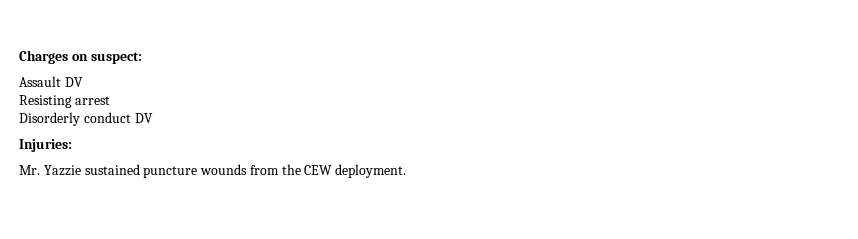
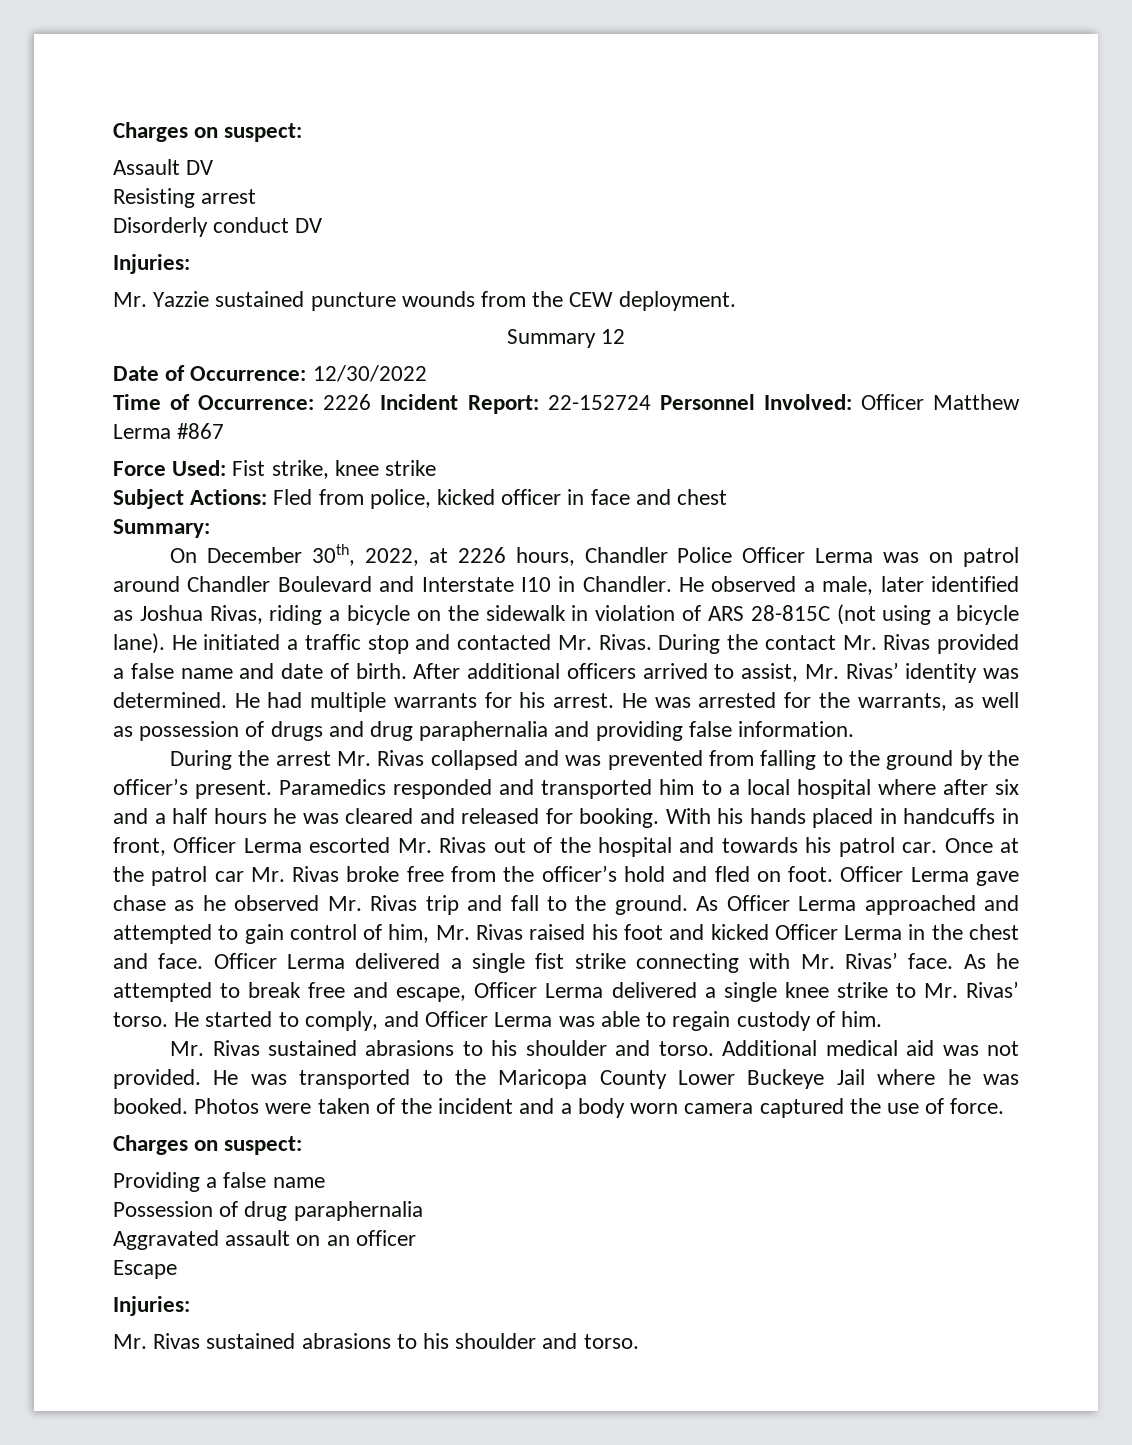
(407, 171) none -> [506,329,626,348] [113,365,427,382] [113,394,1021,414] [113,423,225,439] [113,460,437,479] [113,489,728,509] [113,519,210,538] [170,544,1020,567] [113,576,1019,595] [113,604,1020,625] [113,633,1020,654] [113,662,1019,683] [113,692,1020,712] [113,721,855,741] [170,750,1019,770] [113,778,1020,799] [113,808,1019,828] [113,837,1019,857] [113,865,1019,886] [113,895,1019,915] [113,924,1019,944] [113,952,1020,973] [113,981,1019,1002] [113,1011,882,1031] [170,1040,1020,1056] [113,1069,1019,1089] [113,1098,1005,1118] [113,1135,303,1155] [113,1172,325,1192] [113,1201,423,1221] [113,1230,416,1250] [113,1260,177,1279] [113,1296,190,1316] [113,1333,639,1349] // Summary 12 // Date of Occurrence: 12/30/2022 // Time of Occurrence: 2226 Incident Report: 22-152724 Personnel Involved: Officer Matthew Lerma #867 // Force Used: Fist strike, knee strike // Subject Actions: Fled from police, kicked officer in face and chest // Summary: // On December 30th, 2022, at 2226 hours, Chandler Police Officer Lerma was on patrol around Chandler Boulevard and Interstate I10 in Chandler. He observed a male, later identified as Joshua Rivas, riding a bicycle on the sidewalk in violation of ARS 28-815C (not using a bicycle lane). He initiated a traffic stop and contacted Mr. Rivas. During the contact Mr. Rivas provided a false name and date of birth. After additional officers arrived to assist, Mr. Rivas’ identity was determined. He had multiple warrants for his arrest. He was arrested for the warrants, as well as possession of drugs and drug paraphernalia and providing false information. // During the arrest Mr. Rivas collapsed and was prevented from falling to the ground by the officer’s present. Paramedics responded and transported him to a local hospital where after six and a half hours he was cleared and released for booking. With his hands placed in handcuffs in front, Officer Lerma escorted Mr. Rivas out of the hospital and towards his patrol car. Once at the patrol car Mr. Rivas broke free from the officer’s hold and fled on foot. Officer Lerma gave chase as he observed Mr. Rivas trip and fall to the ground. As Officer Lerma approached and attempted to gain control of him, Mr. Rivas raised his foot and kicked Officer Lerma in the chest and face. Officer Lerma delivered a single fist strike connecting with Mr. Rivas’ face. As he attempted to break free and escape, Officer Lerma delivered a single knee strike to Mr. Rivas’ torso. He started to comply, and Officer Lerma was able to regain custody of him. // Mr. Rivas sustained abrasions to his shoulder and torso. Additional medical aid was not provided. He was transported to the Maricopa County Lower Buckeye Jail where he was booked. Photos were taken of the incident and a body worn camera captured the use of force. // Charges on suspect: // Providing a false name // Possession of drug paraphernalia // Aggravated assault on an officer // Escape // Injuries: // Mr. Rivas sustained abrasions to his shoulder and torso.

